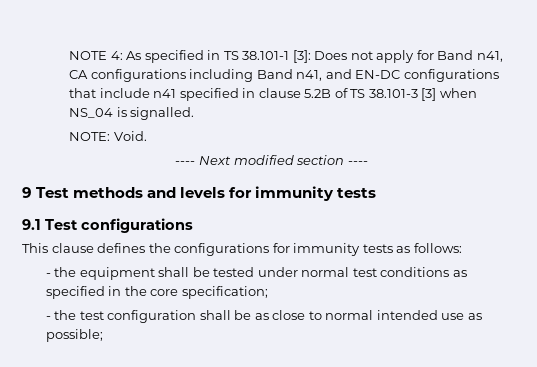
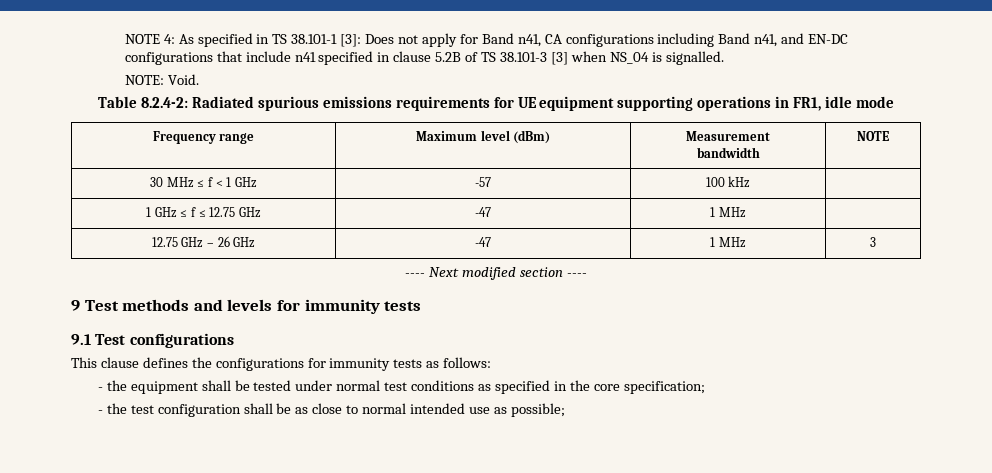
(147, 136) none -> [98,96,894,111] [152,131,255,144] [415,130,551,144] [686,131,770,141] [696,147,760,158] [857,131,889,141] [150,177,257,188] [475,177,491,187] [705,176,751,188] [146,207,261,218] [475,207,491,217] [710,207,746,218] [151,236,256,248] [475,237,491,247] [710,237,746,248] [870,237,876,247] // Table 8.2.4-2: Radiated spurious emissions requirements for UE equipment supporting operations in FR1, idle mode // Frequency range | Maximum level (dBm) | Measurement // bandwidth | NOTE // 30 MHz ≤ f < 1 GHz | -57 | 100 kHz | // 1 GHz ≤ f ≤ 12.75 GHz | -47 | 1 MHz | // 12.75 GHz – 26 GHz | -47 | 1 MHz | 3

